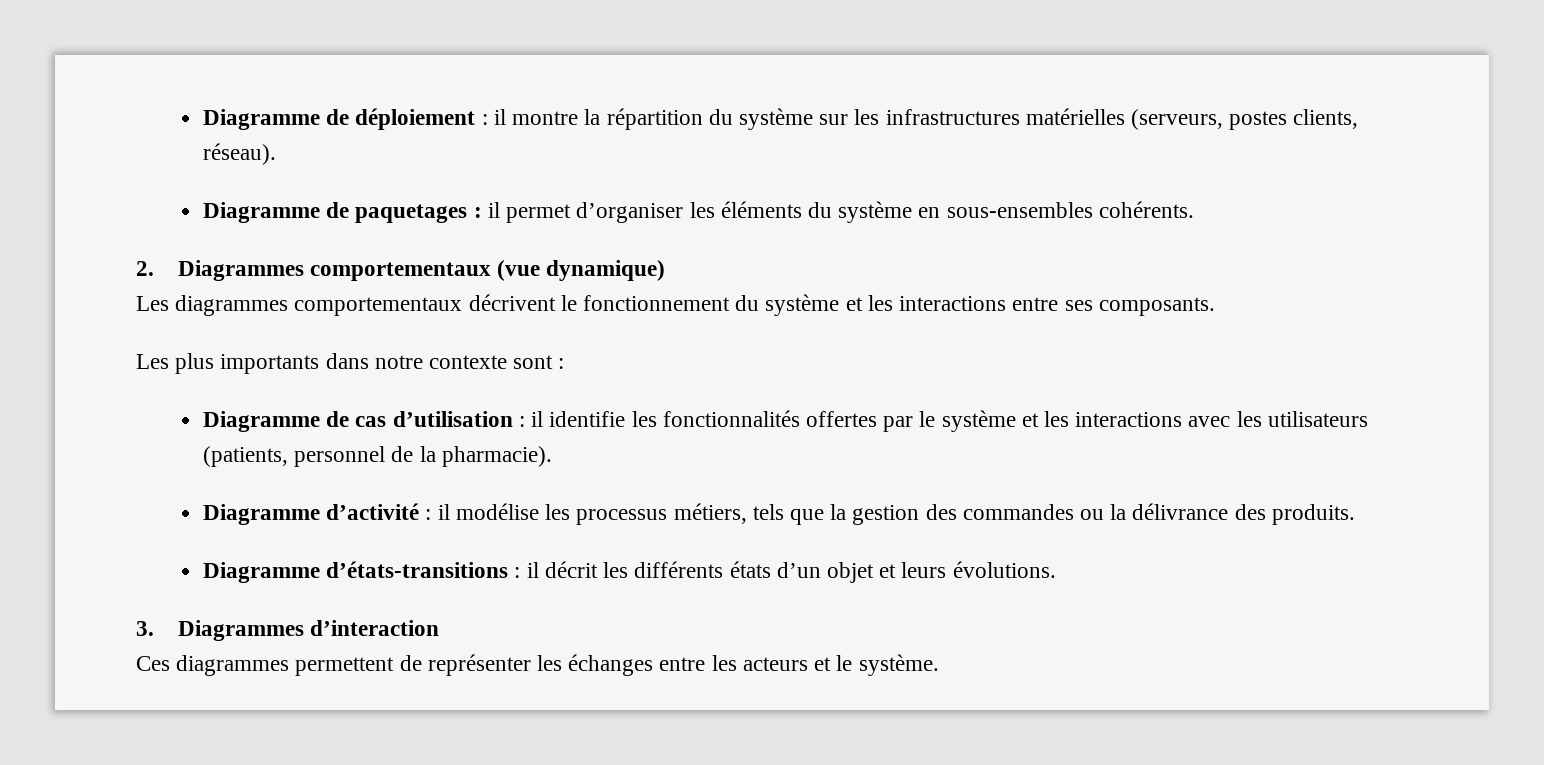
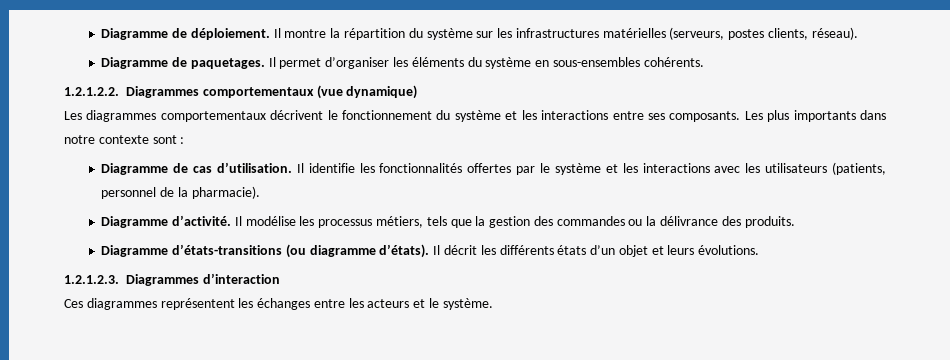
[203,108,506,130] Diagramme de déploiement : il -> [101,28,281,40] Diagramme de déploiement. Il
[355,202,500,223] paquetages : il -> [190,57,276,69] paquetages. Il
[136,261,154,276] 2. -> [64,87,119,96] 1.2.1.2.2.
(1215, 306) // -> (741, 116) none
[392,411,544,427] d’utilisation : il -> [216,162,304,173] d’utilisation. Il
[326,503,450,520] d’activité : il -> [172,215,242,226] d’activité. Il
[514,562,539,578] : il -> [285,244,441,258] (ou diagramme d’états). Il
[136,621,154,636] 3. -> [64,275,119,284] 1.2.1.2.3.
[295,654,531,676] permettent de représenter -> [160,298,235,310] représentent

